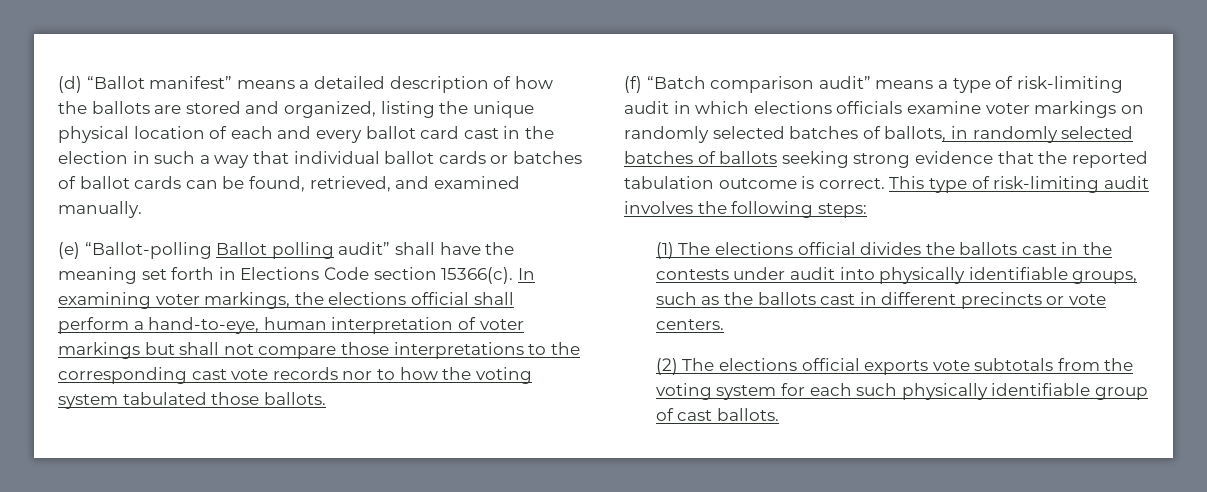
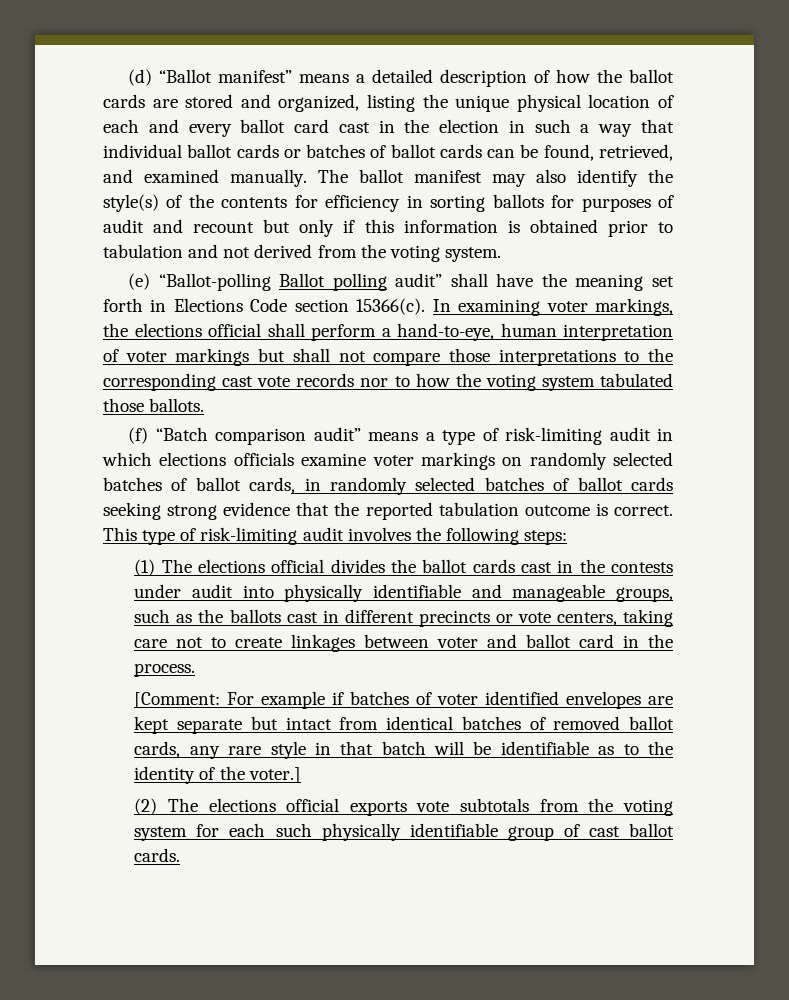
[91,101,150,114] ballots -> [628,69,674,83] [103,94,145,108] ballot cards
(142, 209) none -> [318,169,673,187] [103,194,674,212] [103,219,673,237] [103,244,501,262] The ballot manifest may also identify the style(s) of the contents for efficiency in sorting ballots for purposes of audit and recount but only if this information is obtained prior to tabulation and not derived from the voting system.
[884,126,947,142] ballots, -> [195,477,296,494] ballot cards,
[719,151,778,164] ballots -> [577,477,673,491] ballot cards
[959,242,1018,255] ballots -> [422,559,515,573] ballot cards
(1068, 273) none -> [471,584,606,602] and manageable
[655,319,724,330] centers. -> [556,609,673,627] [134,634,673,652] [134,663,196,677] [134,691,674,709] [134,716,675,734] [134,741,673,759] [134,766,301,784] centers, taking care not to create linkages between voter and ballot card in the process. // [Comment: For example if batches of voter identified envelopes are kept separate but intact from identical batches of removed ballot cards, any rare style in that batch will be identifiable as to the identity of the voter.]
[716,408,779,421] ballots. -> [629,823,674,837] [134,848,181,862] ballot cards.

